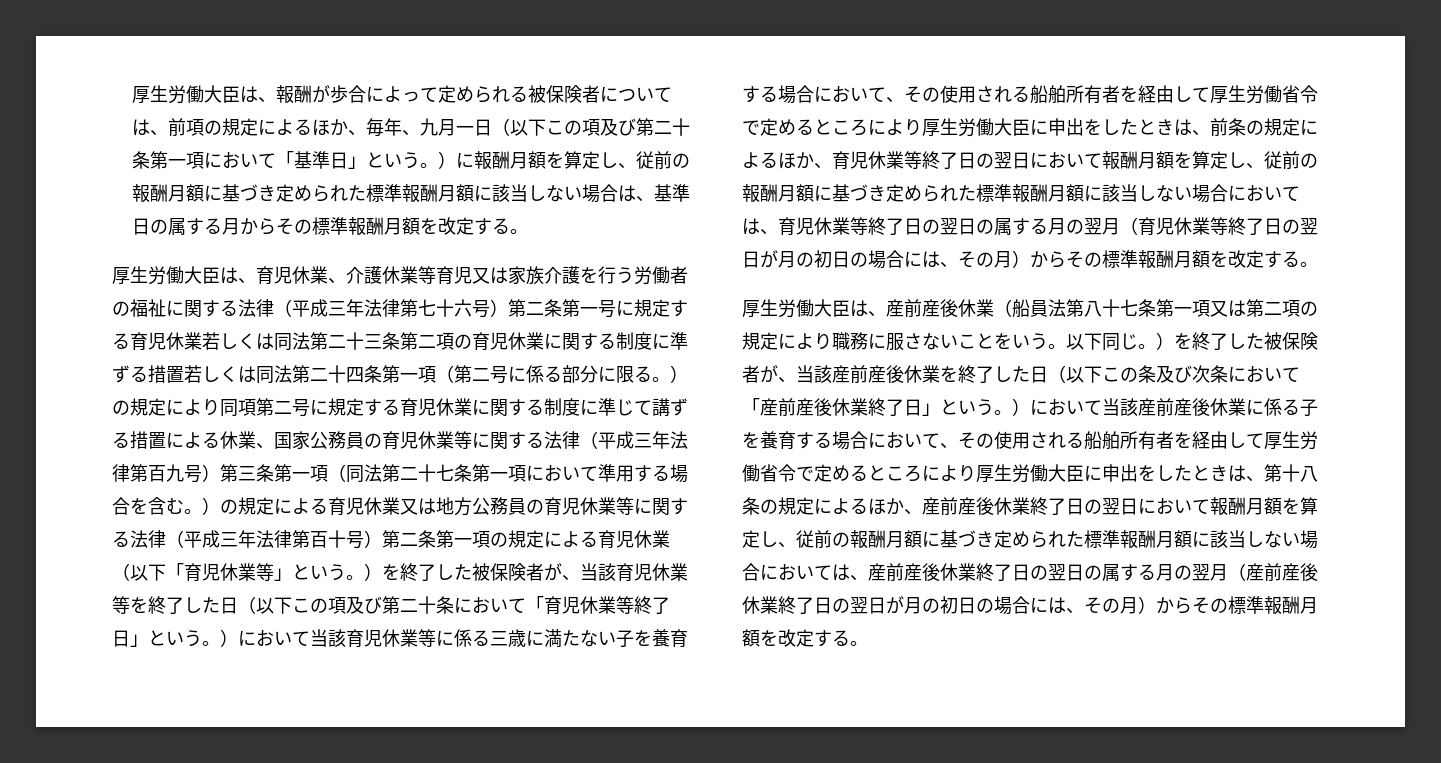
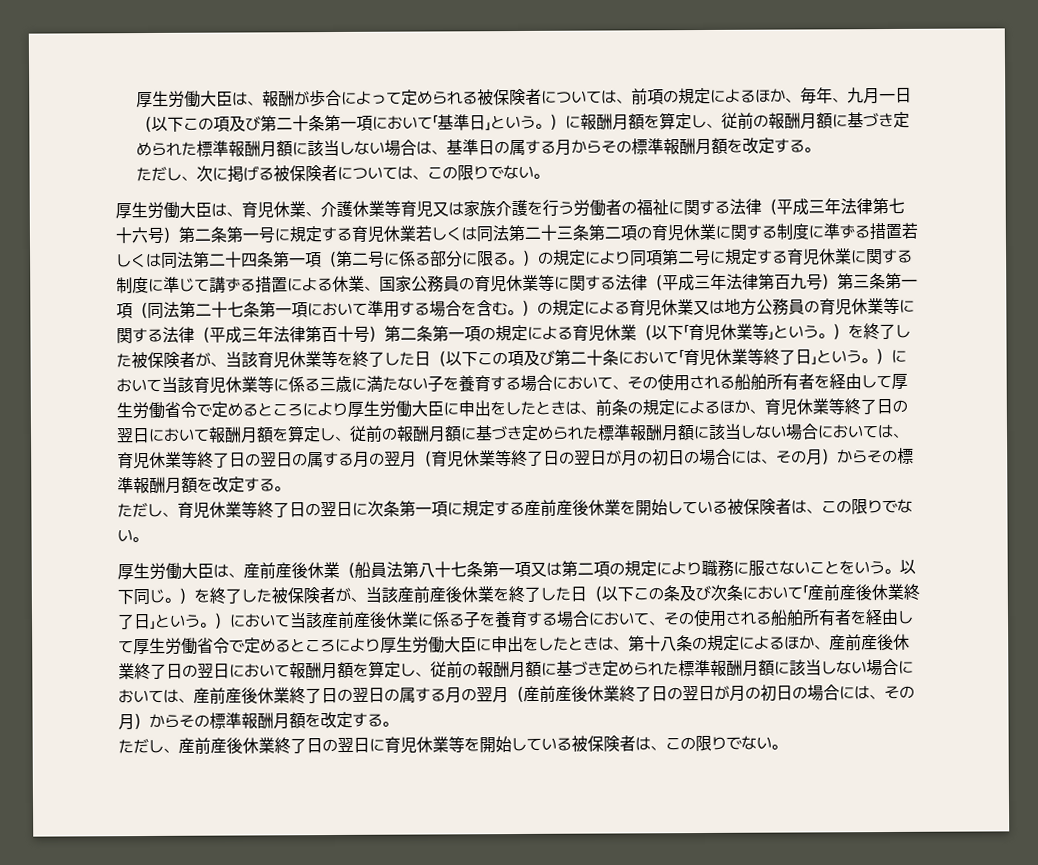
(528, 231) none -> [136,164,550,183] // ただし、次に掲げる被保険者については、この限りでない。
(1318, 264) none -> [117,498,913,519] [117,529,148,543] // ただし、育児休業等終了日の翌日に次条第一項に規定する産前産後休業を開始している被保険者は、この限りでない。
(868, 643) none -> [118,734,787,755] // ただし、産前産後休業終了日の翌日に育児休業等を開始している被保険者は、この限りでない。

